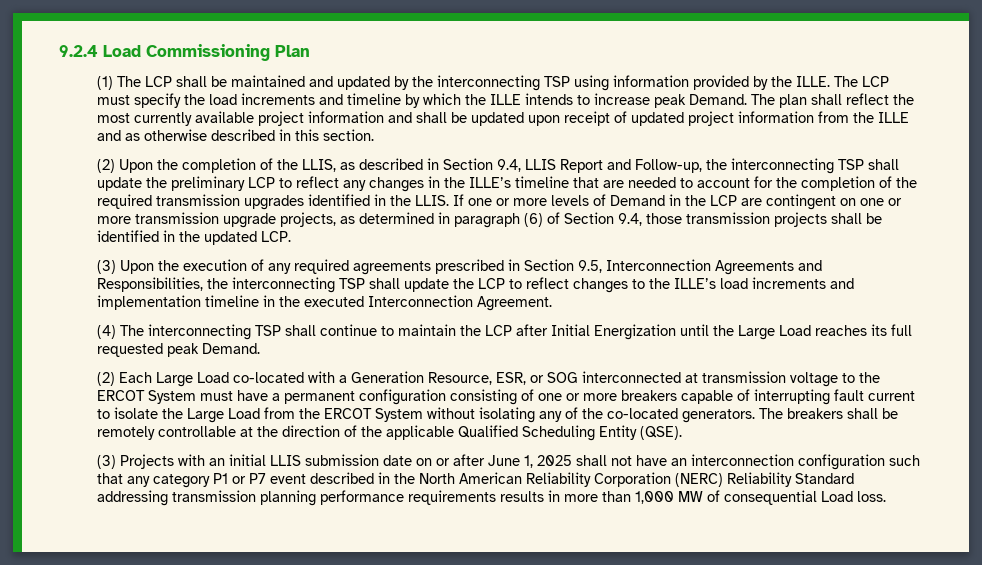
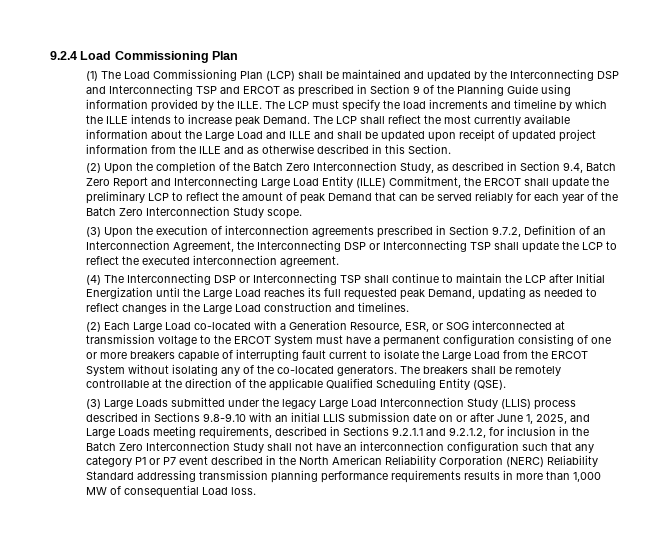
[144,76,172,87] LCP -> [123,69,295,81] Load Commissioning Plan (LCP)
[436,75,570,91] interconnecting TSP -> [509,69,619,81] [85,84,538,97] Interconnecting DSP and Interconnecting TSP and ERCOT as prescribed in Section 9 of the Planning Guide
[778,94,807,108] plan -> [335,116,357,124] LCP
[257,111,384,126] project information -> [85,129,311,141] information about the Large Load and ILLE
[322,129,374,141] section. -> [407,144,451,154] Section.
[301,159,336,172] LLIS, -> [252,161,434,173] Batch Zero Interconnection Study,
[524,158,864,174] LLIS Report and Follow-up, the interconnecting TSP -> [585,162,616,171] [85,176,521,189] Batch Zero Report and Interconnecting Large Load Entity (ILLE) Commitment, the ERCOT
[342,176,917,192] [96,194,902,210] [96,212,882,228] [96,230,291,245] any changes in the ILLE’s timeline that are needed to account for the completion of the required transmission upgrades identified in the LLIS. If one or more levels of Demand in the LCP are contingent on one or more transmission upgrade projects, as determined in paragraph (6) of Section 9.4, those transmission projects shall be identified in the updated LCP. -> [221,191,618,204] [85,206,302,219] the amount of peak Demand that can be served reliably for each year of the Batch Zero Interconnection Study scope.
[267,259,349,274] any required -> [224,225,309,235] interconnection
[577,259,822,275] [96,277,335,293] 9.5, Interconnection Agreements and Responsibilities, the interconnecting -> [491,225,606,237] [85,240,467,252] 9.7.2, Definition of an Interconnection Agreement, the Interconnecting DSP or Interconnecting
[572,277,854,293] [96,295,552,311] [96,324,251,340] changes to the ILLE’s load increments and implementation timeline in the executed Interconnection Agreement. // (4) The interconnecting -> [121,255,339,267] [85,273,337,285] the executed interconnection agreement. // (4) The Interconnecting DSP or Interconnecting
[201,343,260,354] Demand. -> [427,287,597,300] [85,302,409,314] Demand, updating as needed to reflect changes in the Large Load construction and timelines.
[119,454,174,469] Projects -> [103,397,576,410] [85,412,246,422] Large Loads submitted under the legacy Large Load Interconnection Study (LLIS) process described in Sections 9.8-9.10
[536,455,572,466] 2025 -> [535,414,590,424] [85,426,589,439] [85,441,264,453] 2025, and Large Loads meeting requirements, described in Sections 9.2.1.1 and 9.2.1.2, for inclusion in the Batch Zero Interconnection Study

